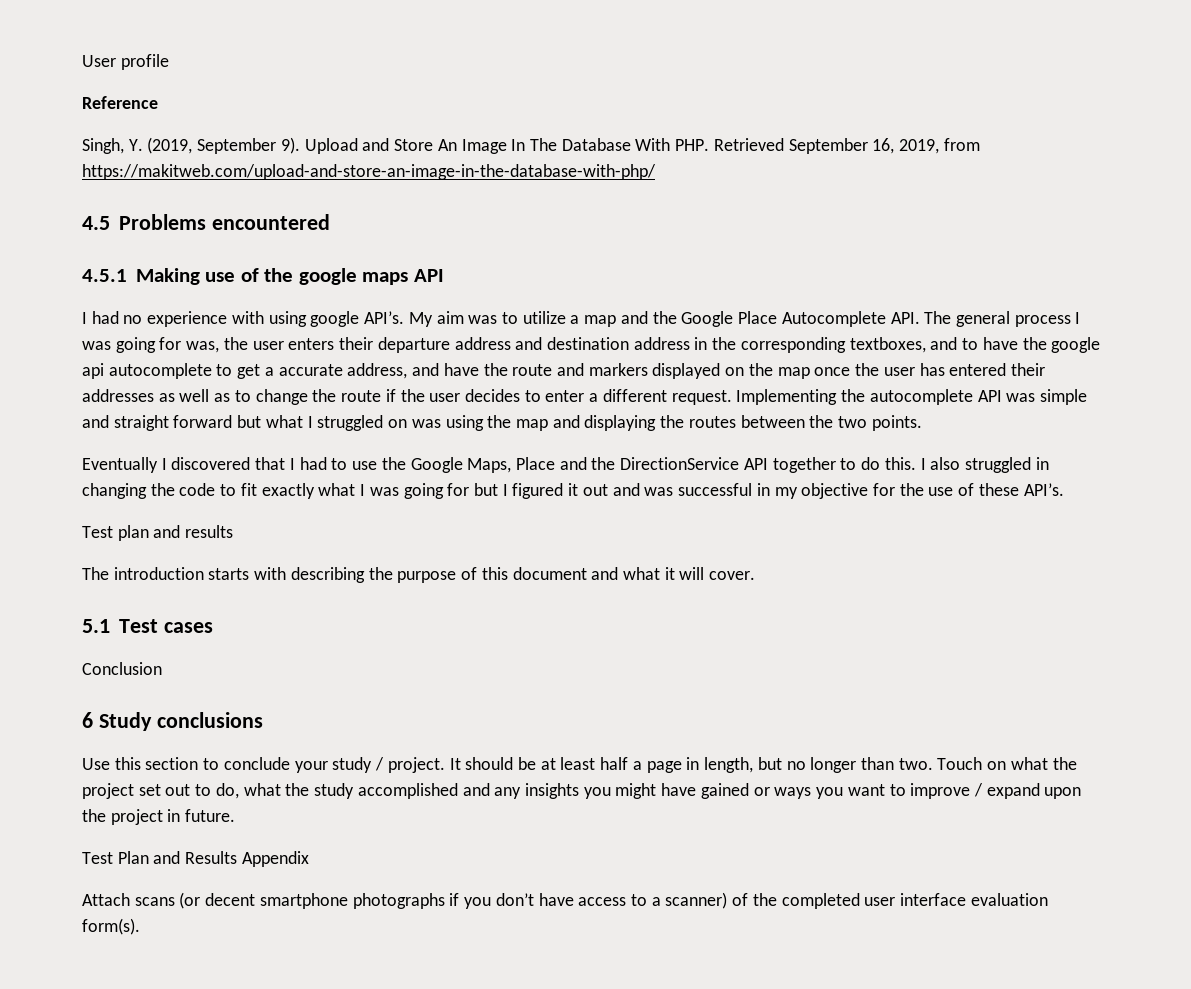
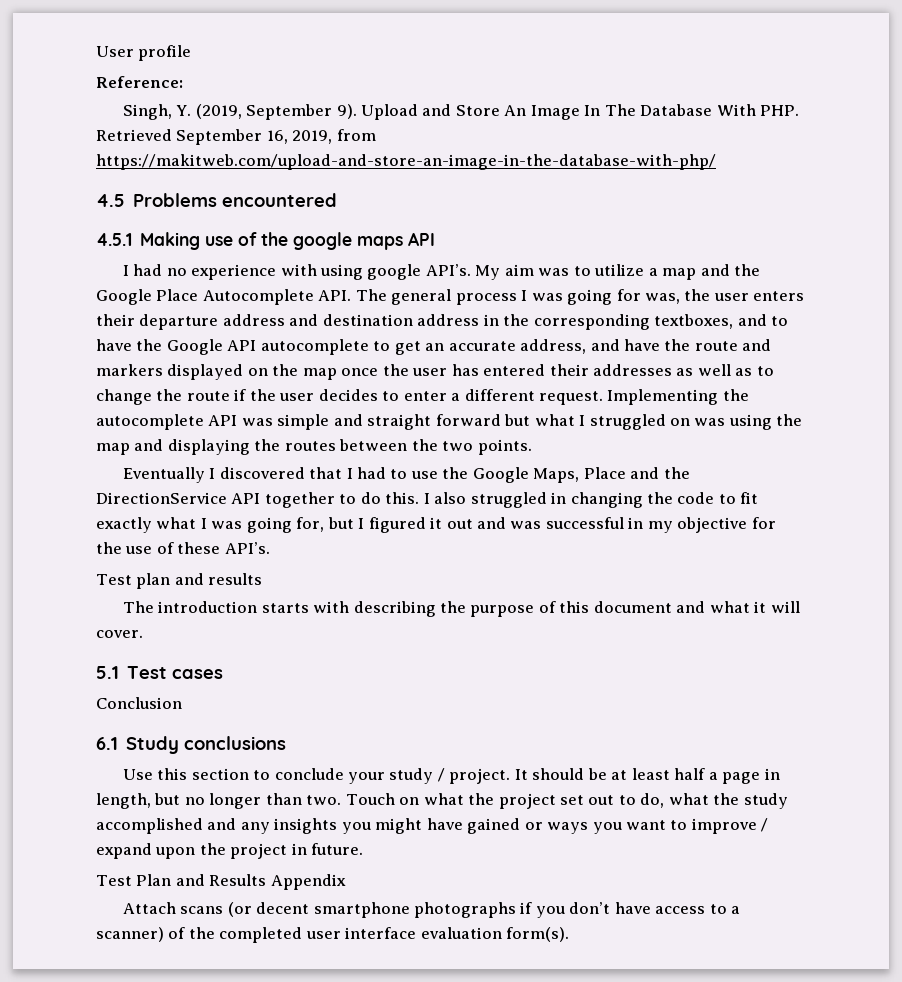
[82,96,158,109] Reference -> [96,76,183,88] Reference:
[1051,337,1101,353] [82,363,104,379] google api -> [166,339,257,355] Google API
[264,367,274,376] a -> [425,343,445,351] an
[447,483,470,496] for -> [296,517,325,532] for,
[82,712,93,728] 6 -> [96,737,118,750] 6.1

